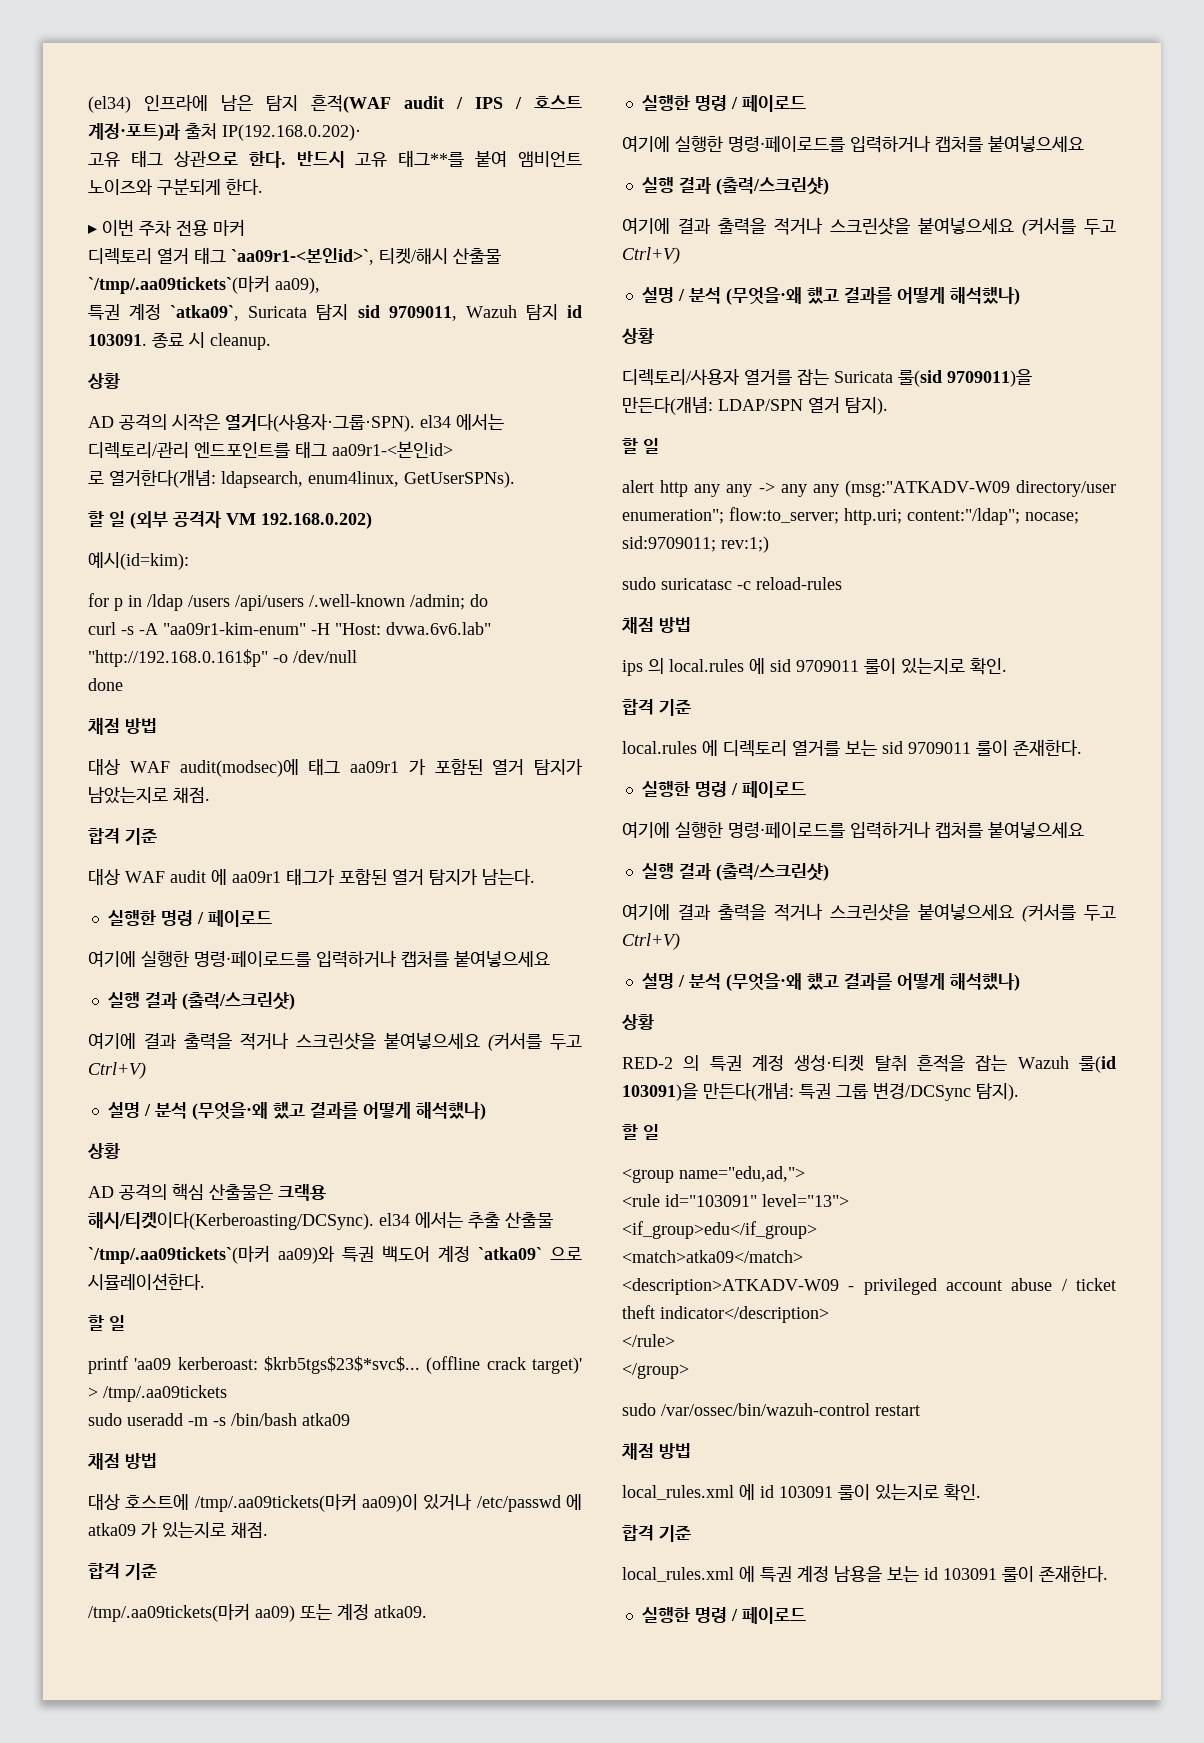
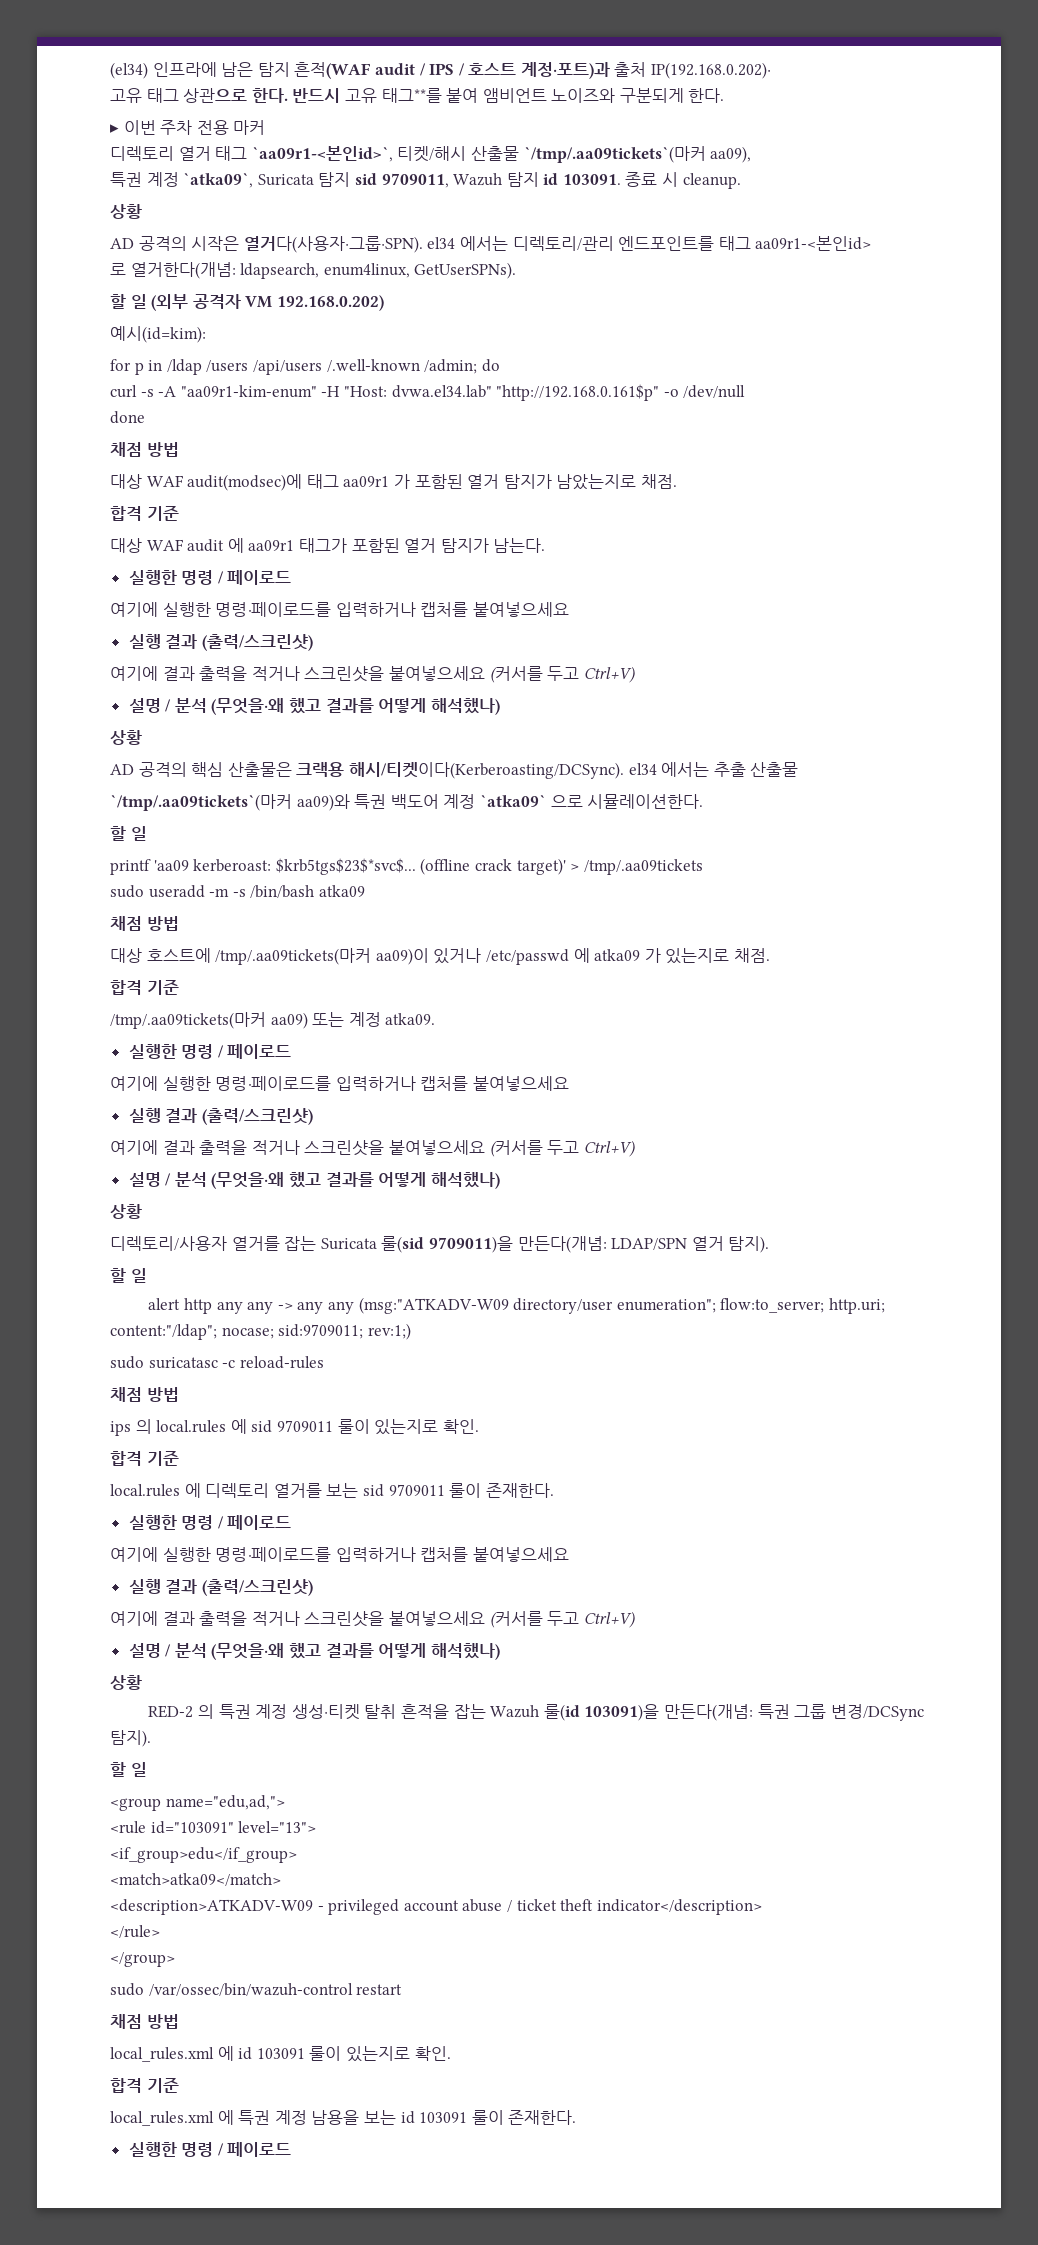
[386,622,491,635] dvwa.6v6.lab" -> [391,385,492,398] dvwa.el34.lab"

